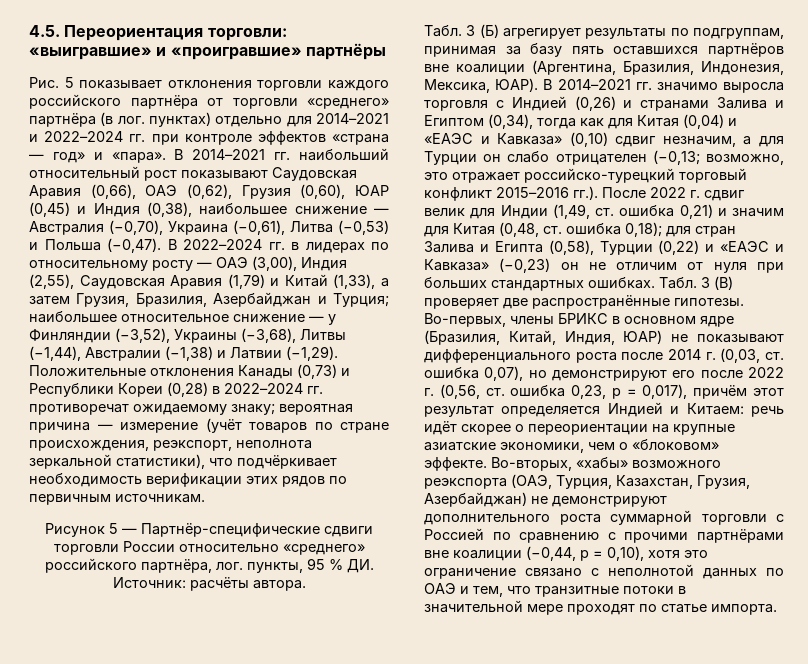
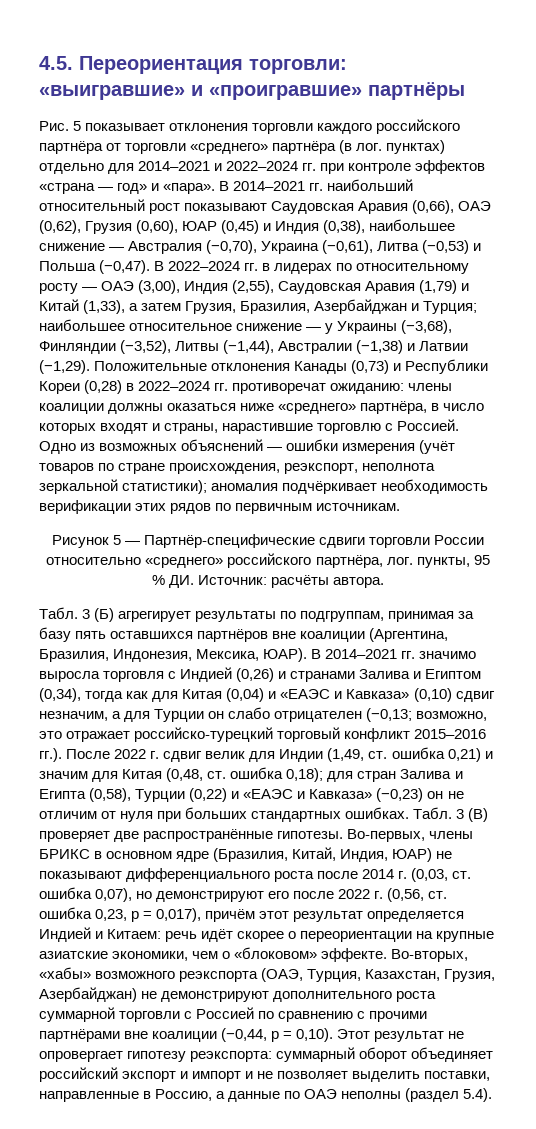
[29,328,296,343] Финляндии (−3,52), Украины (−3,68), -> [337,320,453,334] [39,340,172,354] Украины (−3,68), Финляндии (−3,52),
[133,404,353,415] [29,422,198,433] ожидаемому знаку; вероятная причина — измерение -> [330,383,453,394] [39,401,485,414] [39,419,460,434] [39,439,416,454] ожиданию: члены коалиции должны оказаться ниже «среднего» партнёра, в число которых входят и страны, нарастившие торговлю с Россией. Одно из возможных объяснений — ошибки измерения
[116,454,233,469] статистики), что -> [122,480,279,494] статистики); аномалия
[607,546,708,561] [424,564,784,579] [424,583,686,597] [424,600,777,615] 0,10), хотя это ограничение связано с неполнотой данных по ОАЭ и тем, что транзитные потоки в значительной мере проходят по статье импорта. -> [296,1028,465,1042] [39,1047,494,1062] [39,1067,491,1082] [39,1088,493,1102] 0,10). Этот результат не опровергает гипотезу реэкспорта: суммарный оборот объединяет российский экспорт и импорт и не позволяет выделить поставки, направленные в Россию, а данные по ОАЭ неполны (раздел 5.4).

